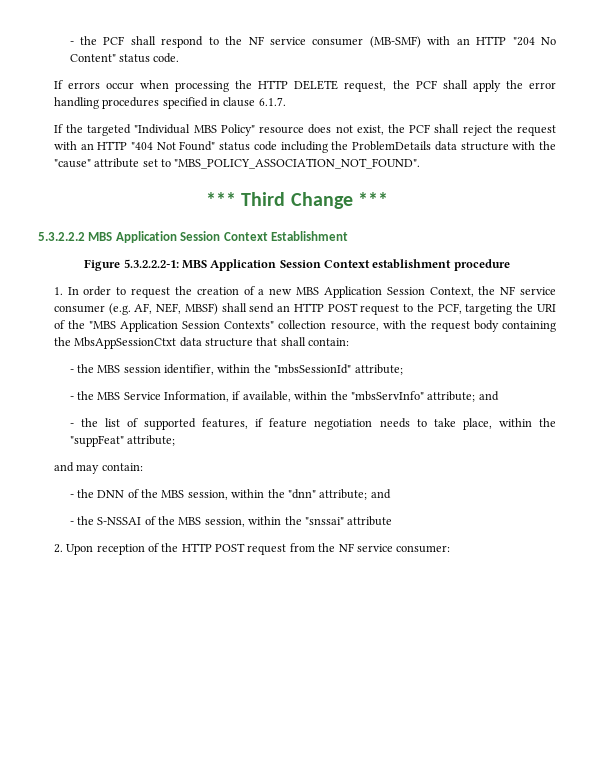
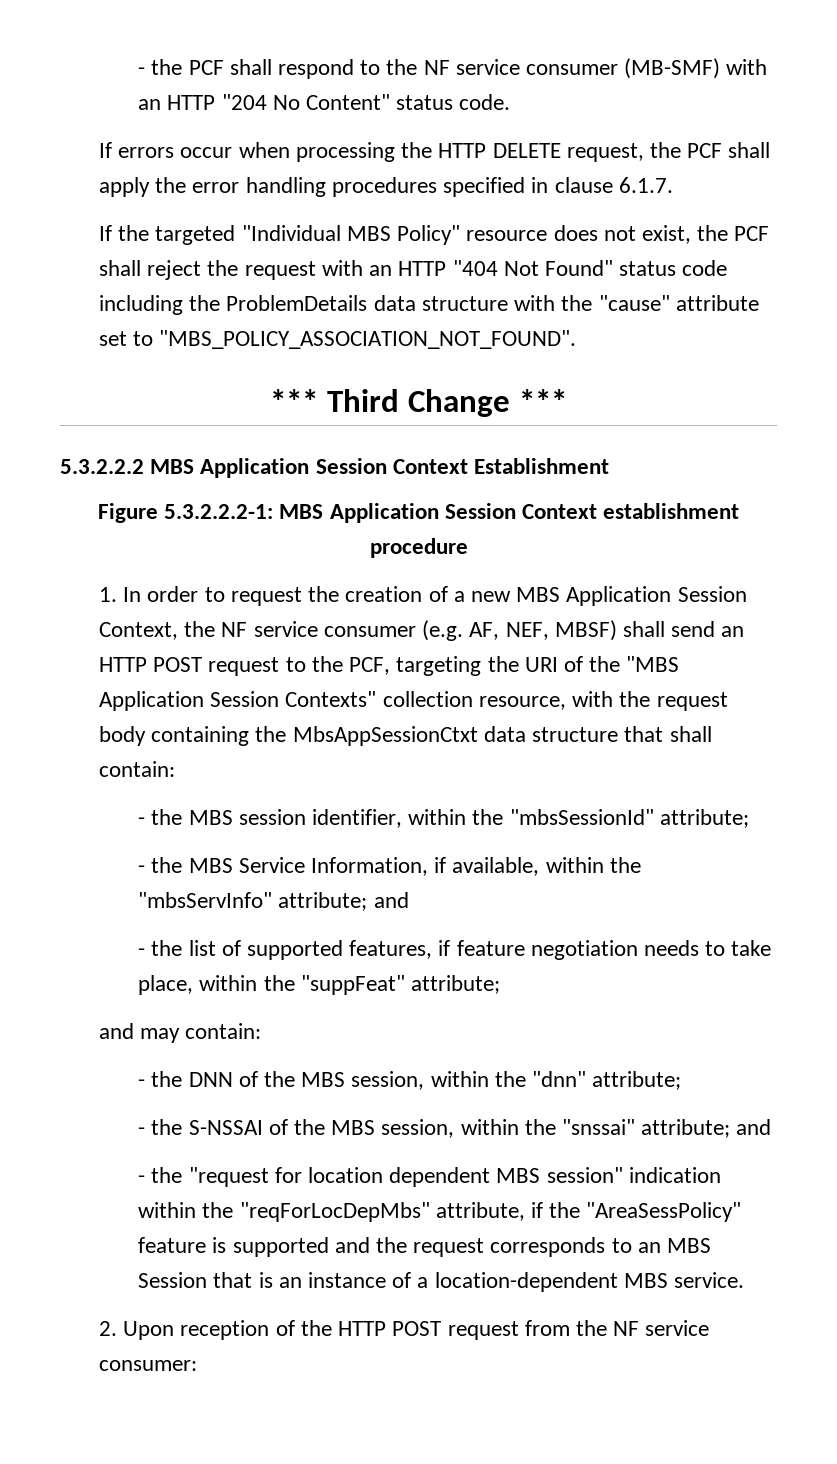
[370,489,391,499] and -> (682, 1080) none
[347,516,393,526] attribute -> [641,1119,772,1138] [138,1167,721,1187] [138,1202,742,1222] [138,1237,711,1257] [138,1272,744,1292] attribute; and // - the "request for location dependent MBS session" indication within the "reqForLocDepMbs" attribute, if the "AreaSessPolicy" feature is supported and the request corresponds to an MBS Session that is an instance of a location-dependent MBS service.

